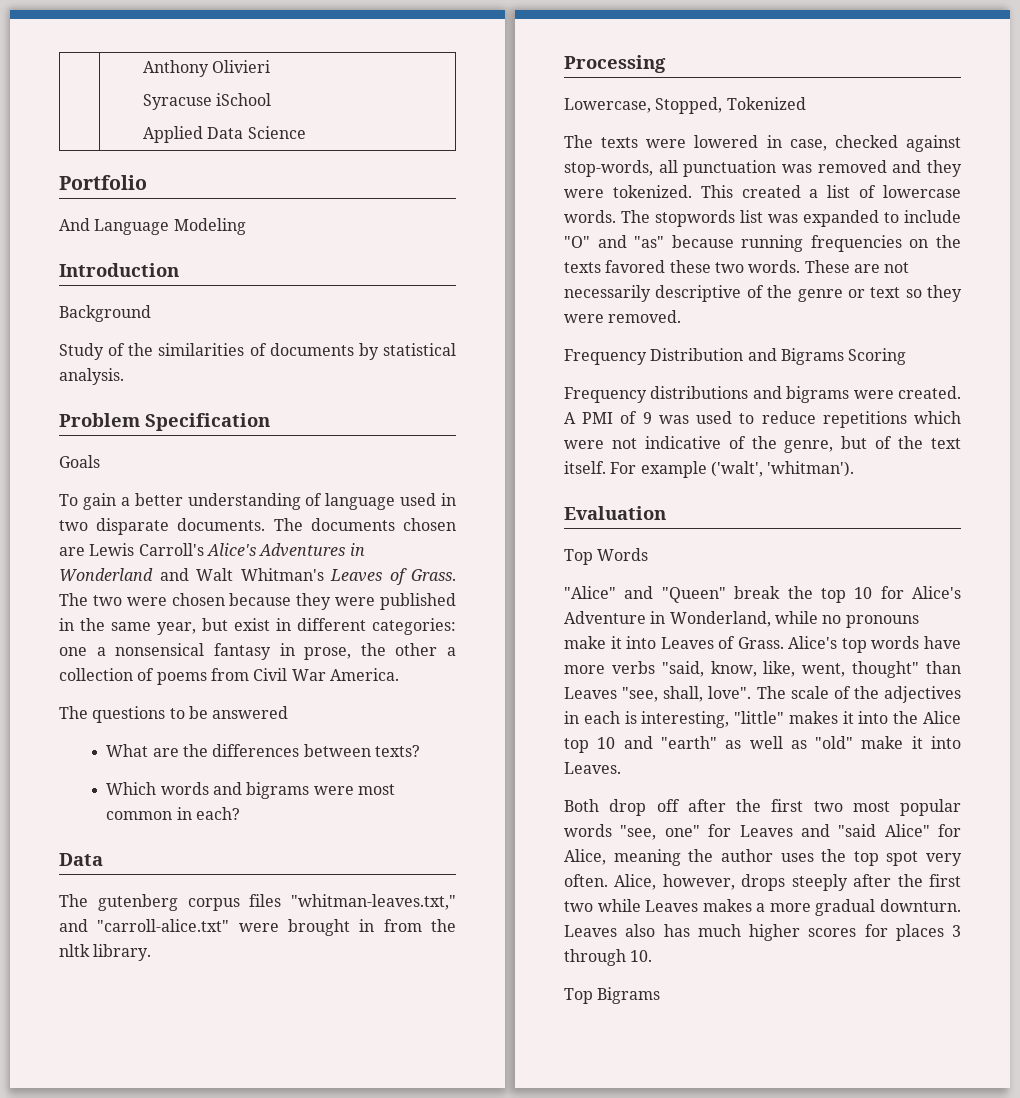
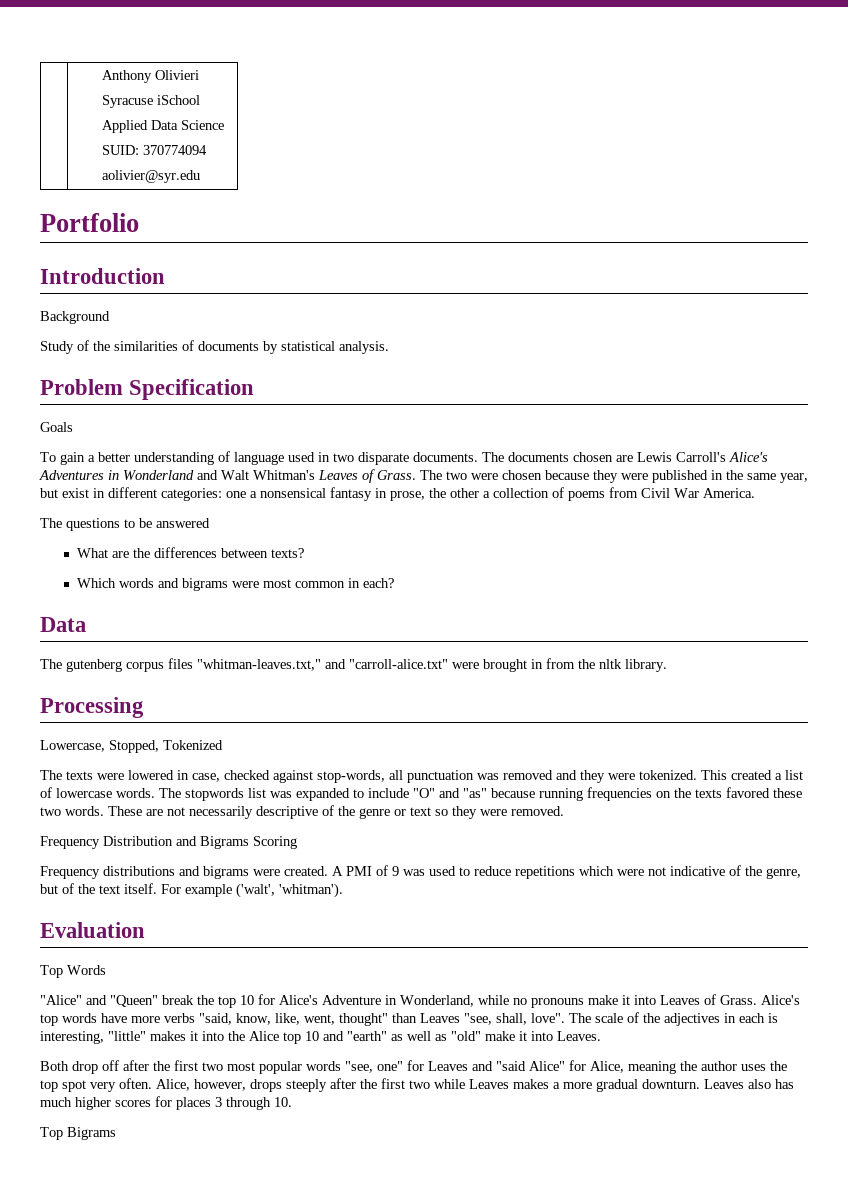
[59,175,147,190] [59,218,246,235] // Portfolio // And Language Modeling -> [102,145,208,155] [102,170,201,183] [40,213,139,232] // SUID: 370774094 // aolivier@syr.edu // Portfolio

